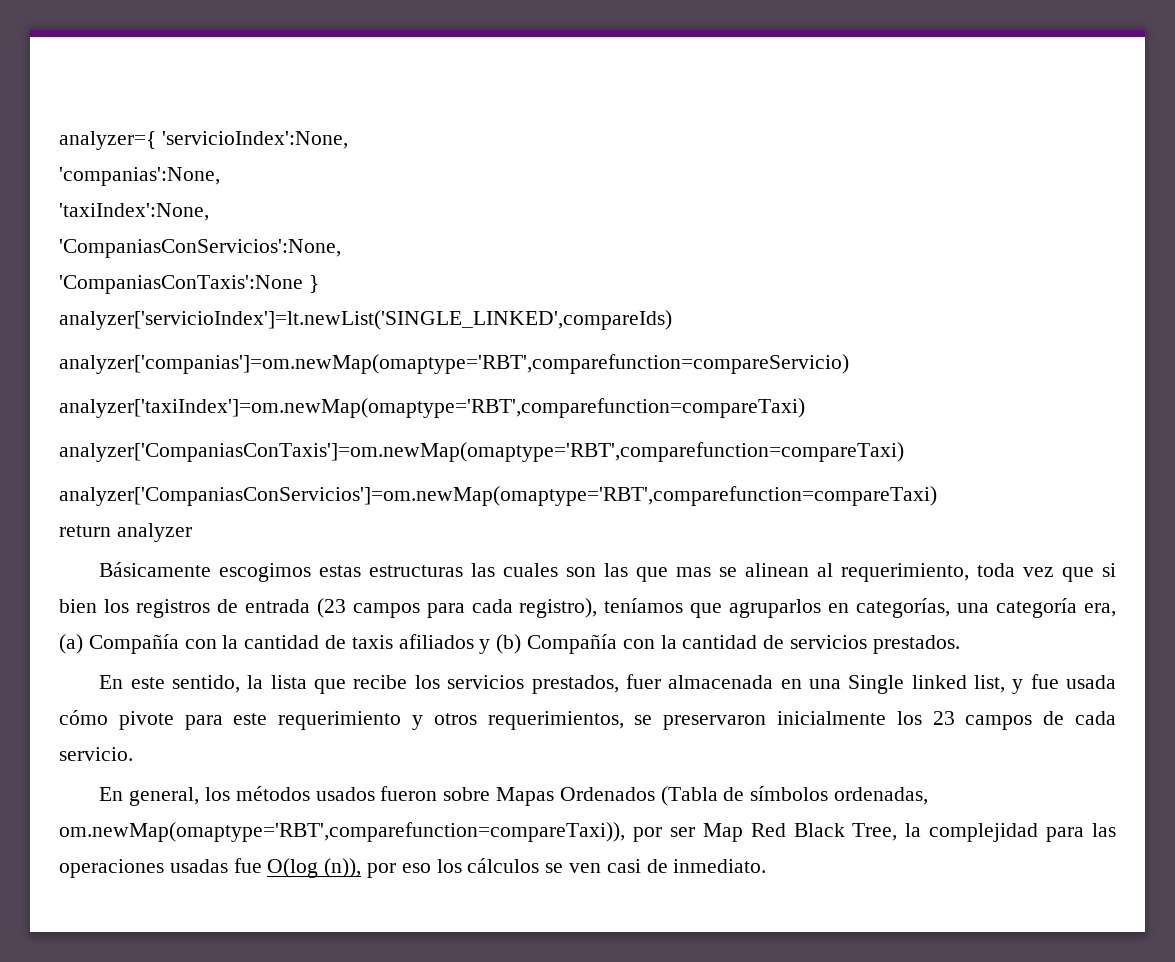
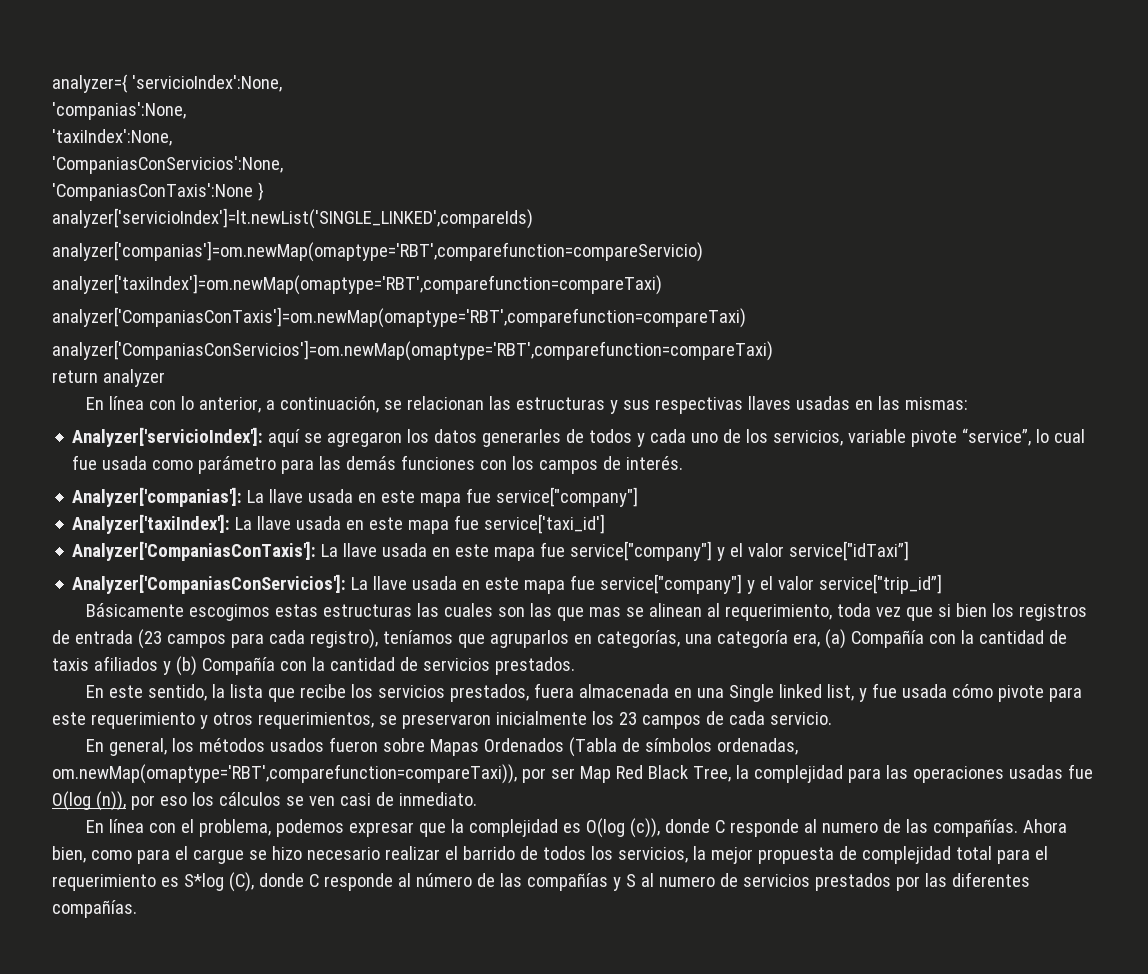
(192, 532) none -> [86,396,969,414] [72,427,1086,447] [72,455,684,474] [72,487,639,507] [72,514,606,534] [72,541,910,561] [72,574,943,594] // En línea con lo anterior, a continuación, se relacionan las estructuras y sus respectivas llaves usadas en las mismas: // Analyzer['servicioIndex']: aquí se agregaron los datos generarles de todos y cada uno de los servicios, variable pivote “service”, lo cual fue usada como parámetro para las demás funciones con los campos de interés. // Analyzer['companias']: La llave usada en este mapa fue service["company"] // Analyzer['taxiIndex']: La llave usada en este mapa fue service['taxi_id'] // Analyzer['CompaniasConTaxis']: La llave usada en este mapa fue service["company"] y el valor service["idTaxi”] // Analyzer['CompaniasConServicios']: La llave usada en este mapa fue service["company"] y el valor service["trip_id”]
[625,674,661,689] fuer -> [534,683,575,698] fuera
(767, 866) none -> [86,818,1067,838] [52,846,1048,864] [52,872,1030,892] [52,900,137,918] // En línea con el problema, podemos expresar que la complejidad es O(log (c)), donde C responde al numero de las compañías. Ahora bien, como para el cargue se hizo necesario realizar el barrido de todos los servicios, la mejor propuesta de complejidad total para el requerimiento es S*log (C), donde C responde al número de las compañías y S al numero de servicios prestados por las diferentes compañías.

